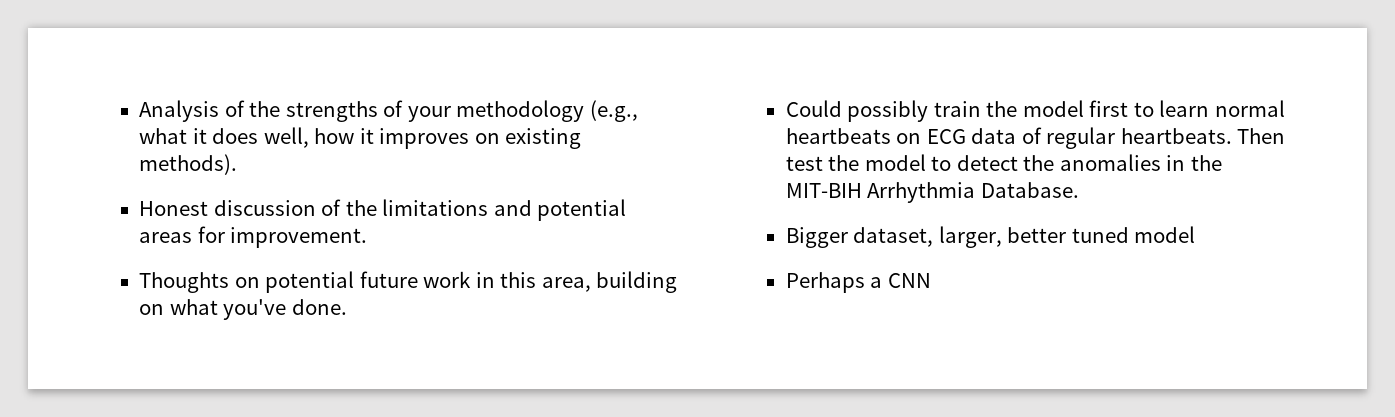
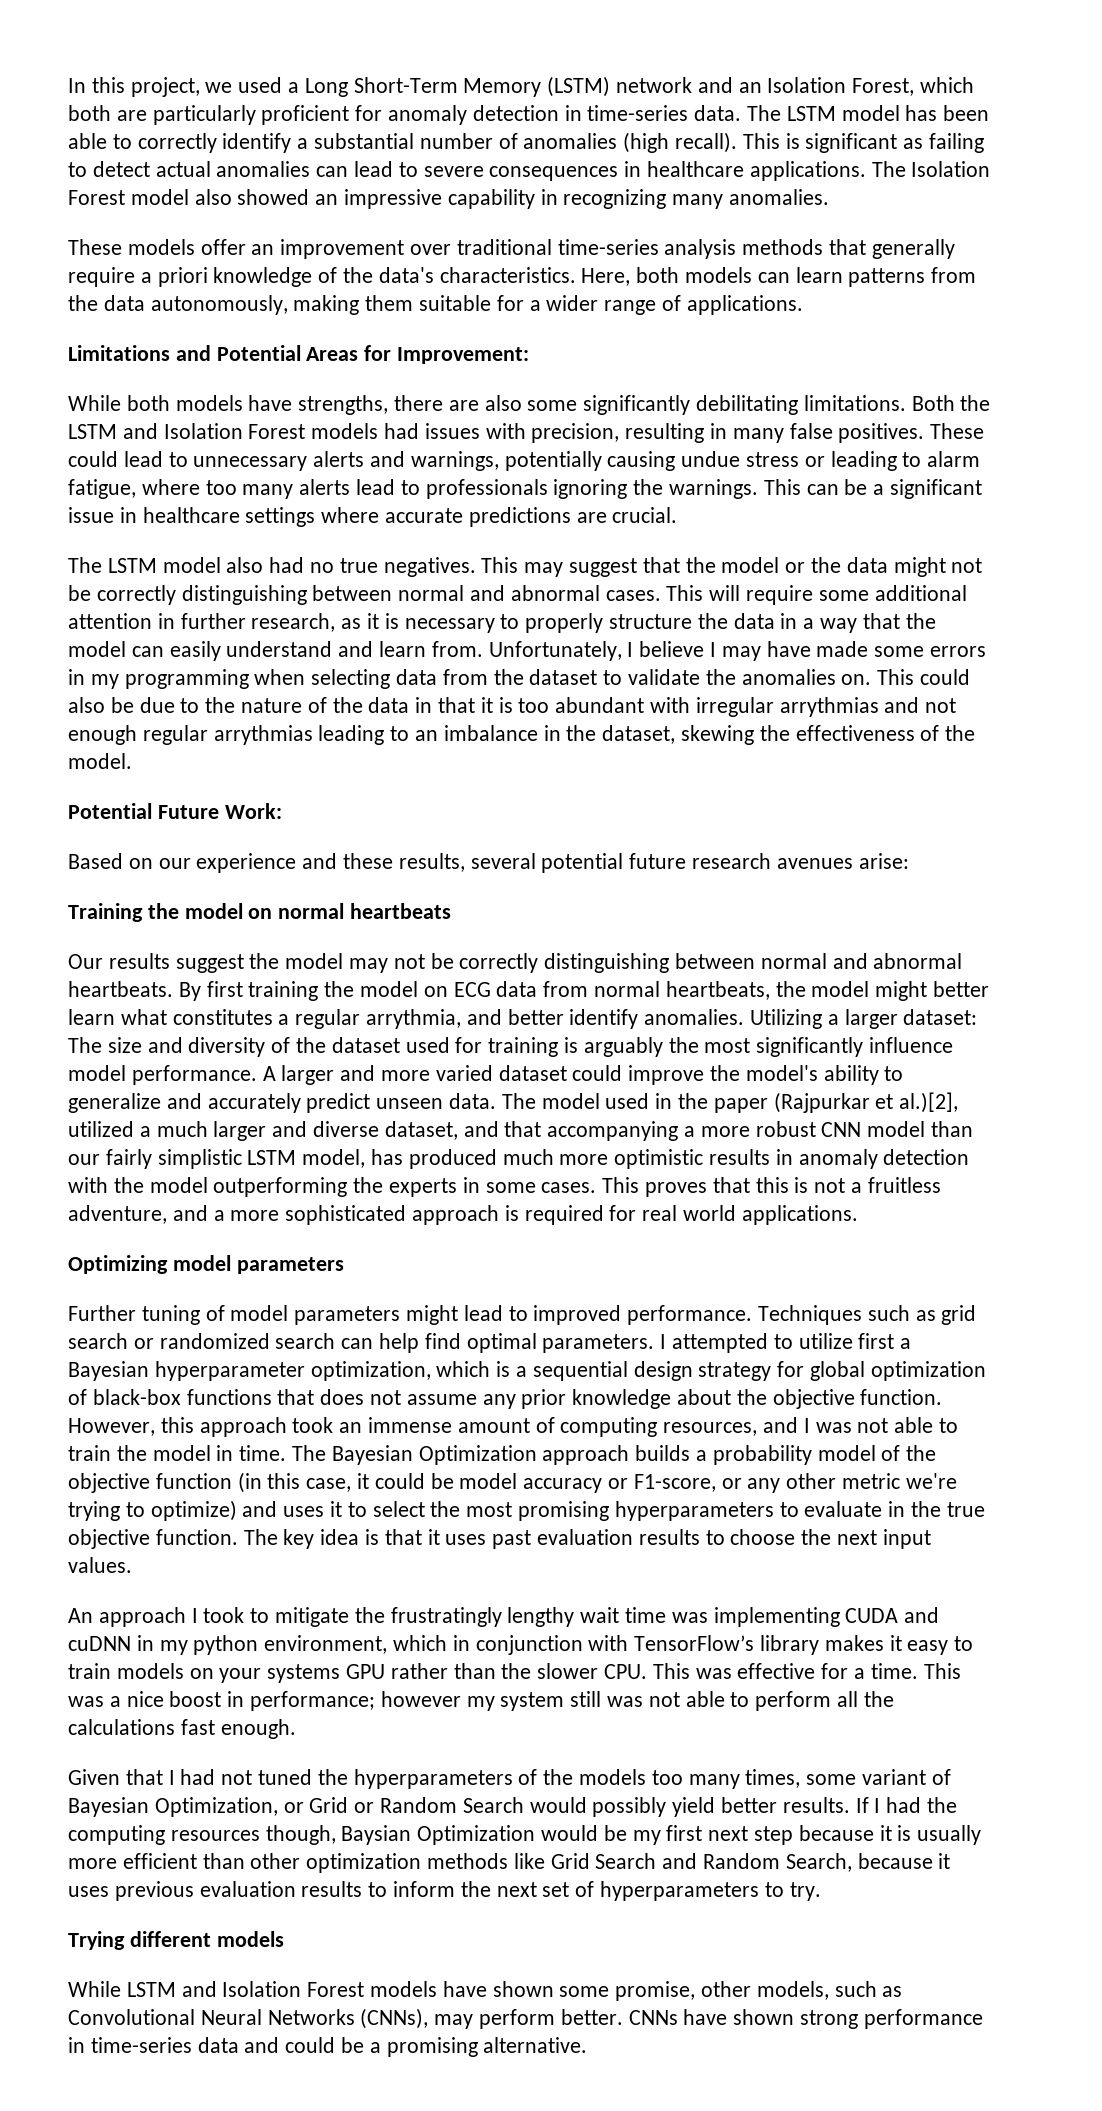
[139,100,638,122] [139,127,582,149] [139,154,238,175] [139,199,627,221] [139,226,368,248] [139,271,678,293] [139,299,347,320] [785,100,1285,122] [785,127,1286,149] [785,154,1222,171] [785,182,1079,203] [785,226,1196,248] [785,272,931,293] Analysis of the strengths of your methodology (e.g., what it does well, how it improves on existing methods). // Honest discussion of the limitations and potential areas for improvement. // Thoughts on potential future work in this area, building on what you've done. // Could possibly train the model first to learn normal heartbeats on ECG data of regular heartbeats. Then test the model to detect the anomalies in the MIT-BIH Arrhythmia Database. // Bigger dataset, larger, better tuned model // Perhaps a CNN -> [68,76,975,97] [68,105,990,125] [68,132,985,153] [68,161,991,181] [68,189,830,209] [68,239,955,259] [68,267,977,287] [68,295,803,315] [68,345,530,364] [68,395,991,415] [68,423,985,443] [68,451,981,471] [68,479,983,499] [68,507,678,527] [68,557,983,577] [68,585,967,605] [68,613,936,633] [68,641,987,661] [68,669,971,689] [68,697,957,717] [68,725,976,745] [68,753,132,769] [68,803,282,819] [68,853,909,873] [68,903,452,922] [68,953,963,973] [68,981,990,1001] [68,1009,978,1029] [68,1037,954,1057] [68,1065,904,1085] [68,1092,959,1113] [68,1121,974,1141] [68,1149,970,1169] [68,1177,941,1197] [68,1205,858,1225] [68,1255,344,1274] [68,1305,977,1325] [68,1333,912,1353] [68,1361,986,1381] [68,1389,943,1409] [68,1417,959,1437] [68,1445,937,1465] [68,1472,957,1493] [68,1500,985,1521] [68,1529,931,1549] [68,1557,132,1573] [68,1607,940,1627] [68,1635,974,1655] [68,1663,961,1683] [68,1691,894,1711] [68,1719,296,1739] [68,1769,951,1789] [68,1797,958,1817] [68,1825,982,1845] [68,1853,951,1873] [68,1881,821,1901] [68,1931,284,1950] [68,1981,903,2001] [68,2008,983,2029] [68,2037,588,2057] In this project, we used a Long Short-Term Memory (LSTM) network and an Isolation Forest, which both are particularly proficient for anomaly detection in time-series data. The LSTM model has been able to correctly identify a substantial number of anomalies (high recall). This is significant as failing to detect actual anomalies can lead to severe consequences in healthcare applications. The Isolation Forest model also showed an impressive capability in recognizing many anomalies. // These models offer an improvement over traditional time-series analysis methods that generally require a priori knowledge of the data's characteristics. Here, both models can learn patterns from the data autonomously, making them suitable for a wider range of applications. // Limitations and Potential Areas for Improvement: // While both models have strengths, there are also some significantly debilitating limitations. Both the LSTM and Isolation Forest models had issues with precision, resulting in many false positives. These could lead to unnecessary alerts and warnings, potentially causing undue stress or leading to alarm fatigue, where too many alerts lead to professionals ignoring the warnings. This can be a significant issue in healthcare settings where accurate predictions are crucial. // The LSTM model also had no true negatives. This may suggest that the model or the data might not be correctly distinguishing between normal and abnormal cases. This will require some additional attention in further research, as it is necessary to properly structure the data in a way that the model can easily understand and learn from. Unfortunately, I believe I may have made some errors in my programming when selecting data from the dataset to validate the anomalies on. This could also be due to the nature of the data in that it is too abundant with irregular arrythmias and not enough regular arrythmias leading to an imbalance in the dataset, skewing the effectiveness of the model. // Potential Future Work: // Based on our experience and these results, several potential future research avenues arise: // Training the model on normal heartbeats // Our results suggest the model may not be correctly distinguishing between normal and abnormal heartbeats. By first training the model on ECG data from normal heartbeats, the model might better learn what constitutes a regular arrythmia, and better identify anomalies. Utilizing a larger dataset: The size and diversity of the dataset used for training is arguably the most significantly influence model performance. A larger and more varied dataset could improve the model's ability to generalize and accurately predict unseen data. The model used in the paper (Rajpurkar et al.)[2], utilized a much larger and diverse dataset, and that accompanying a more robust CNN model than our fairly simplistic LSTM model, has produced much more optimistic results in anomaly detection with the model outperforming the experts in some cases. This proves that this is not a fruitless adventure, and a more sophisticated approach is required for real world applications. // Optimizing model parameters // Further tuning of model parameters might lead to improved performance. Techniques such as grid search or randomized search can help find optimal parameters. I attempted to utilize first a Bayesian hyperparameter optimization, which is a sequential design strategy for global optimization of black-box functions that does not assume any prior knowledge about the objective function. However, this approach took an immense amount of computing resources, and I was not able to train the model in time. The Bayesian Optimization approach builds a probability model of the objective function (in this case, it could be model accuracy or F1-score, or any other metric we're trying to optimize) and uses it to select the most promising hyperparameters to evaluate in the true objective function. The key idea is that it uses past evaluation results to choose the next input values. // An approach I took to mitigate the frustratingly lengthy wait time was implementing CUDA and cuDNN in my python environment, which in conjunction with TensorFlow’s library makes it easy to train models on your systems GPU rather than the slower CPU. This was effective for a time. This was a nice boost in performance; however my system still was not able to perform all the calculations fast enough. // Given that I had not tuned the hyperparameters of the models too many times, some variant of Bayesian Optimization, or Grid or Random Search would possibly yield better results. If I had the computing resources though, Baysian Optimization would be my first next step because it is usually more efficient than other optimization methods like Grid Search and Random Search, because it uses previous evaluation results to inform the next set of hyperparameters to try. // Trying different models // While LSTM and Isolation Forest models have shown some promise, other models, such as Convolutional Neural Networks (CNNs), may perform better. CNNs have shown strong performance in time-series data and could be a promising alternative.

